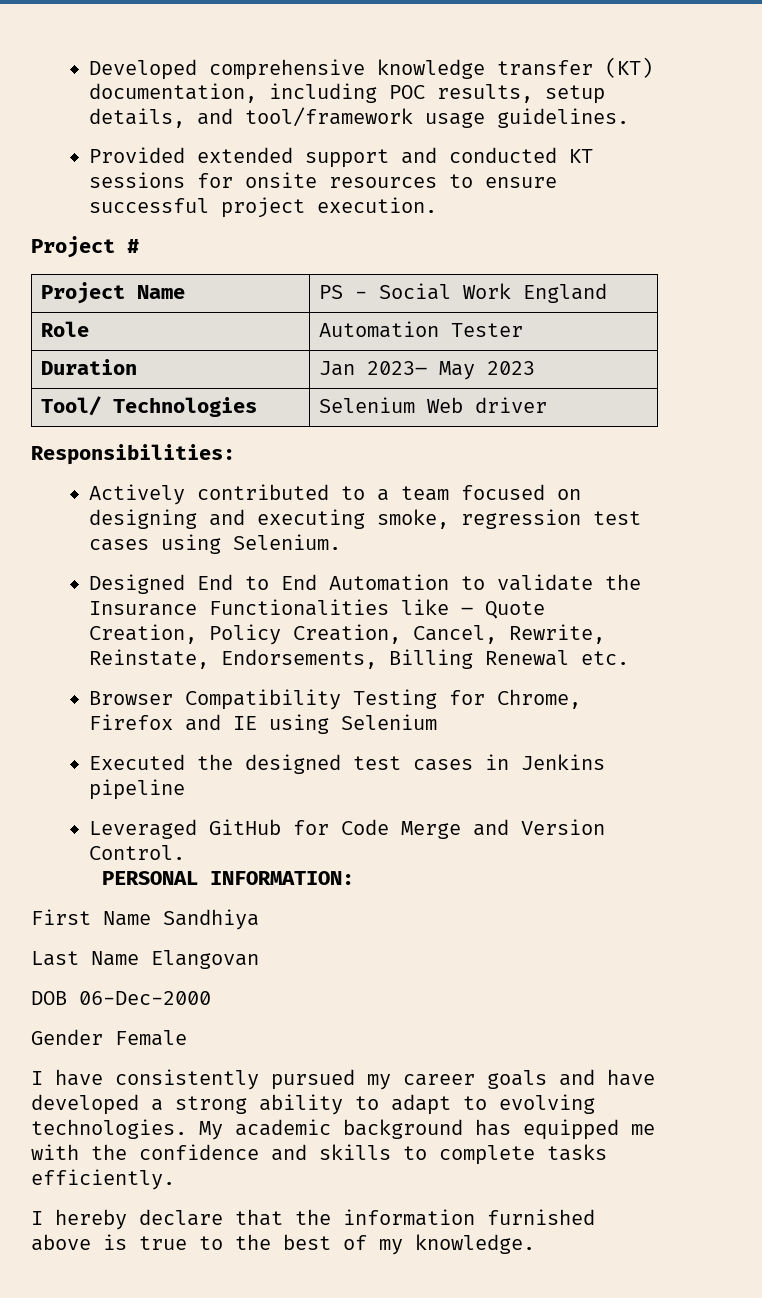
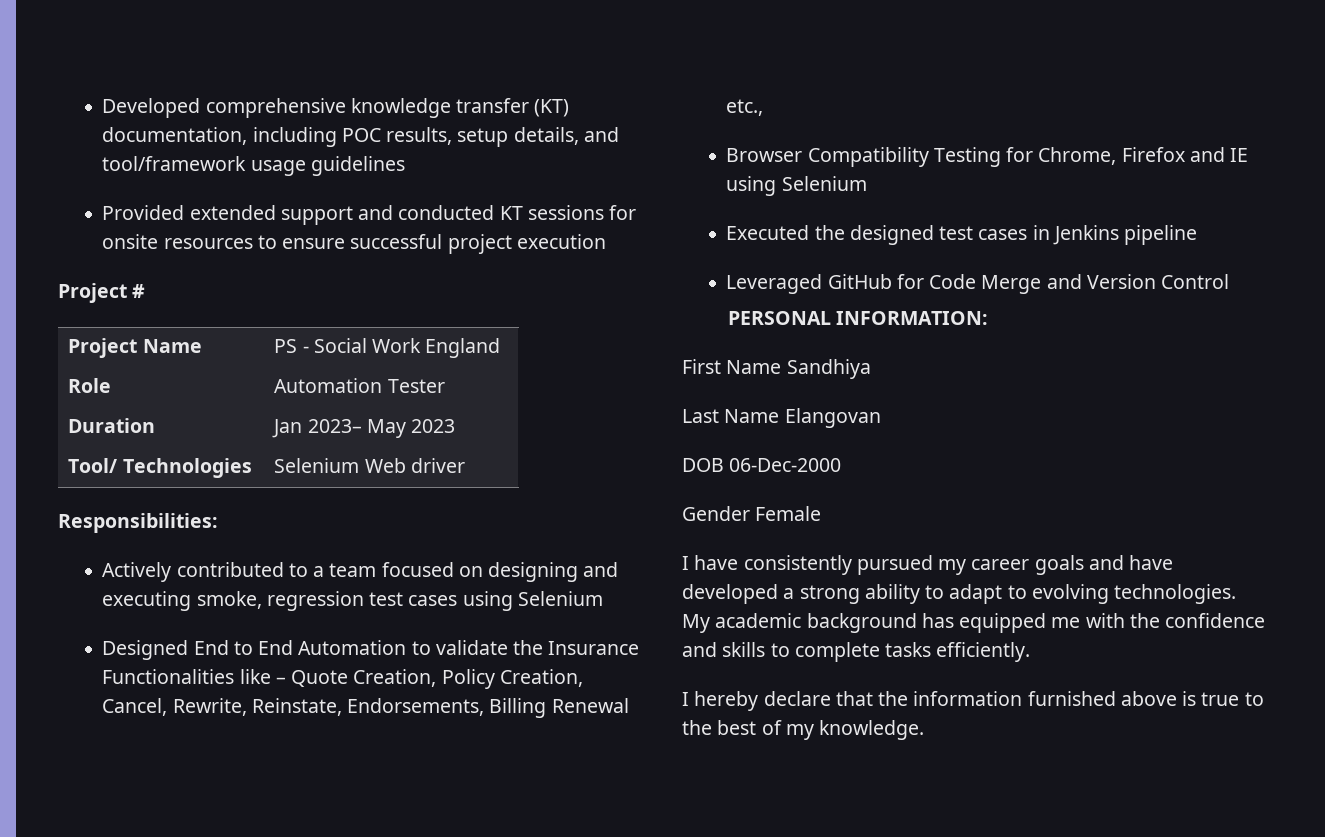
[496,108,629,128] guidelines. -> [310,156,405,176] guidelines
[316,197,437,213] execution. -> [516,234,606,249] execution
[232,534,341,550] Selenium. -> [517,591,603,606] Selenium
[580,651,629,665] etc. -> [726,99,764,116] etc.,
[88,845,185,860] Control. -> [1161,274,1230,289] Control

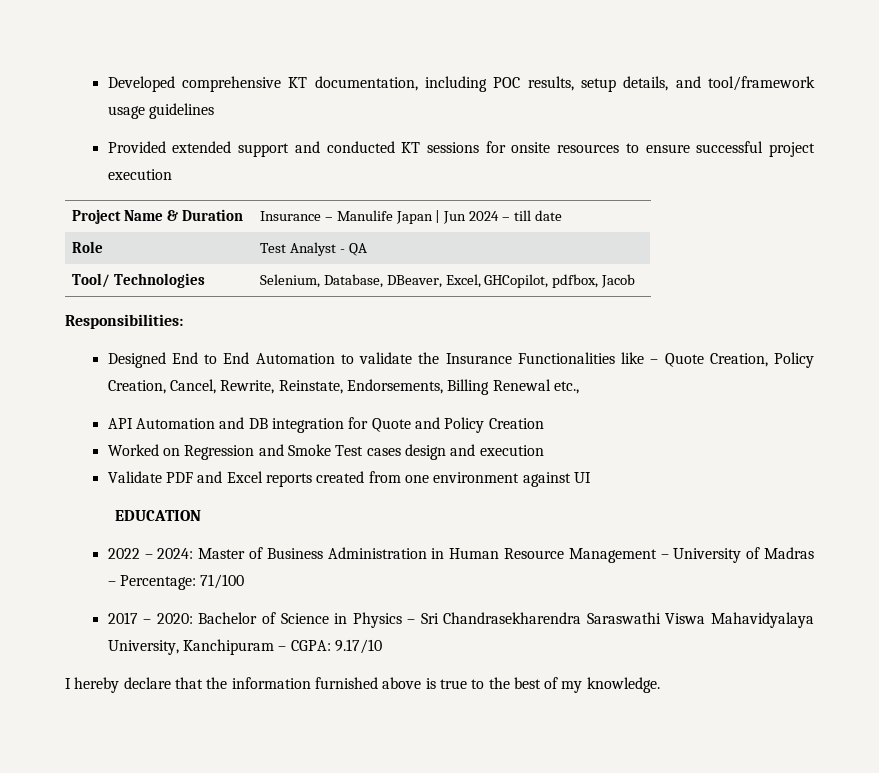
[350,98,570,118] knowledge transfer (KT) -> [288,77,308,88] KT
[58,283,146,303] // Project # -> (172, 174) none
[274,338,501,358] [68,378,112,393] [274,378,445,393] [68,418,156,433] [272,419,456,438] [68,458,252,478] [274,458,465,473] [58,513,218,533] [102,562,619,582] [102,591,603,611] | PS - Social Work England // Role | Automation Tester // Duration | Jan 2023– May 2023 // Tool/ Technologies | Selenium Web driver // Responsibilities: // Actively contributed to a team focused on designing and executing smoke, regression test cases using Selenium -> [166,209,243,221] [259,210,563,224] [71,241,103,253] [259,242,367,256] [71,273,205,288] [259,274,636,288] [65,314,183,329] & Duration | Insurance – Manulife Japan | Jun 2024 – till date // Role | Test Analyst - QA // Tool/ Technologies | Selenium, Database, DBeaver, Excel, GHCopilot, pdfbox, Jacob // Responsibilities:
[726,147,1249,167] [726,176,867,196] [726,225,1198,245] [726,274,1230,294] [727,311,989,325] [682,359,871,379] [682,408,881,428] [682,458,842,472] [682,506,822,521] [682,555,1174,575] [682,584,1237,604] [682,613,1266,633] [682,642,1031,662] Browser Compatibility Testing for Chrome, Firefox and IE using Selenium // Executed the designed test cases in Jenkins pipeline // Leveraged GitHub for Code Merge and Version Control // PERSONAL INFORMATION: // First Name Sandhiya // Last Name Elangovan // DOB 06-Dec-2000 // Gender Female // I have consistently pursued my career goals and have developed a strong ability to adapt to evolving technologies. My academic background has equipped me with the confidence and skills to complete tasks efficiently. -> [107,417,544,433] [107,444,544,460] [107,471,591,487] [115,510,202,521] [107,547,815,563] [107,574,245,590] [107,612,815,628] [107,639,382,655] API Automation and DB integration for Quote and Policy Creation // Worked on Regression and Smoke Test cases design and execution // Validate PDF and Excel reports created from one environment against UI // EDUCATION // 2022 – 2024: Master of Business Administration in Human Resource Management – University of Madras – Percentage: 71/100 // 2017 – 2020: Bachelor of Science in Physics – Sri Chandrasekharendra Saraswathi Viswa Mahavidyalaya University, Kanchipuram – CGPA: 9.17/10

